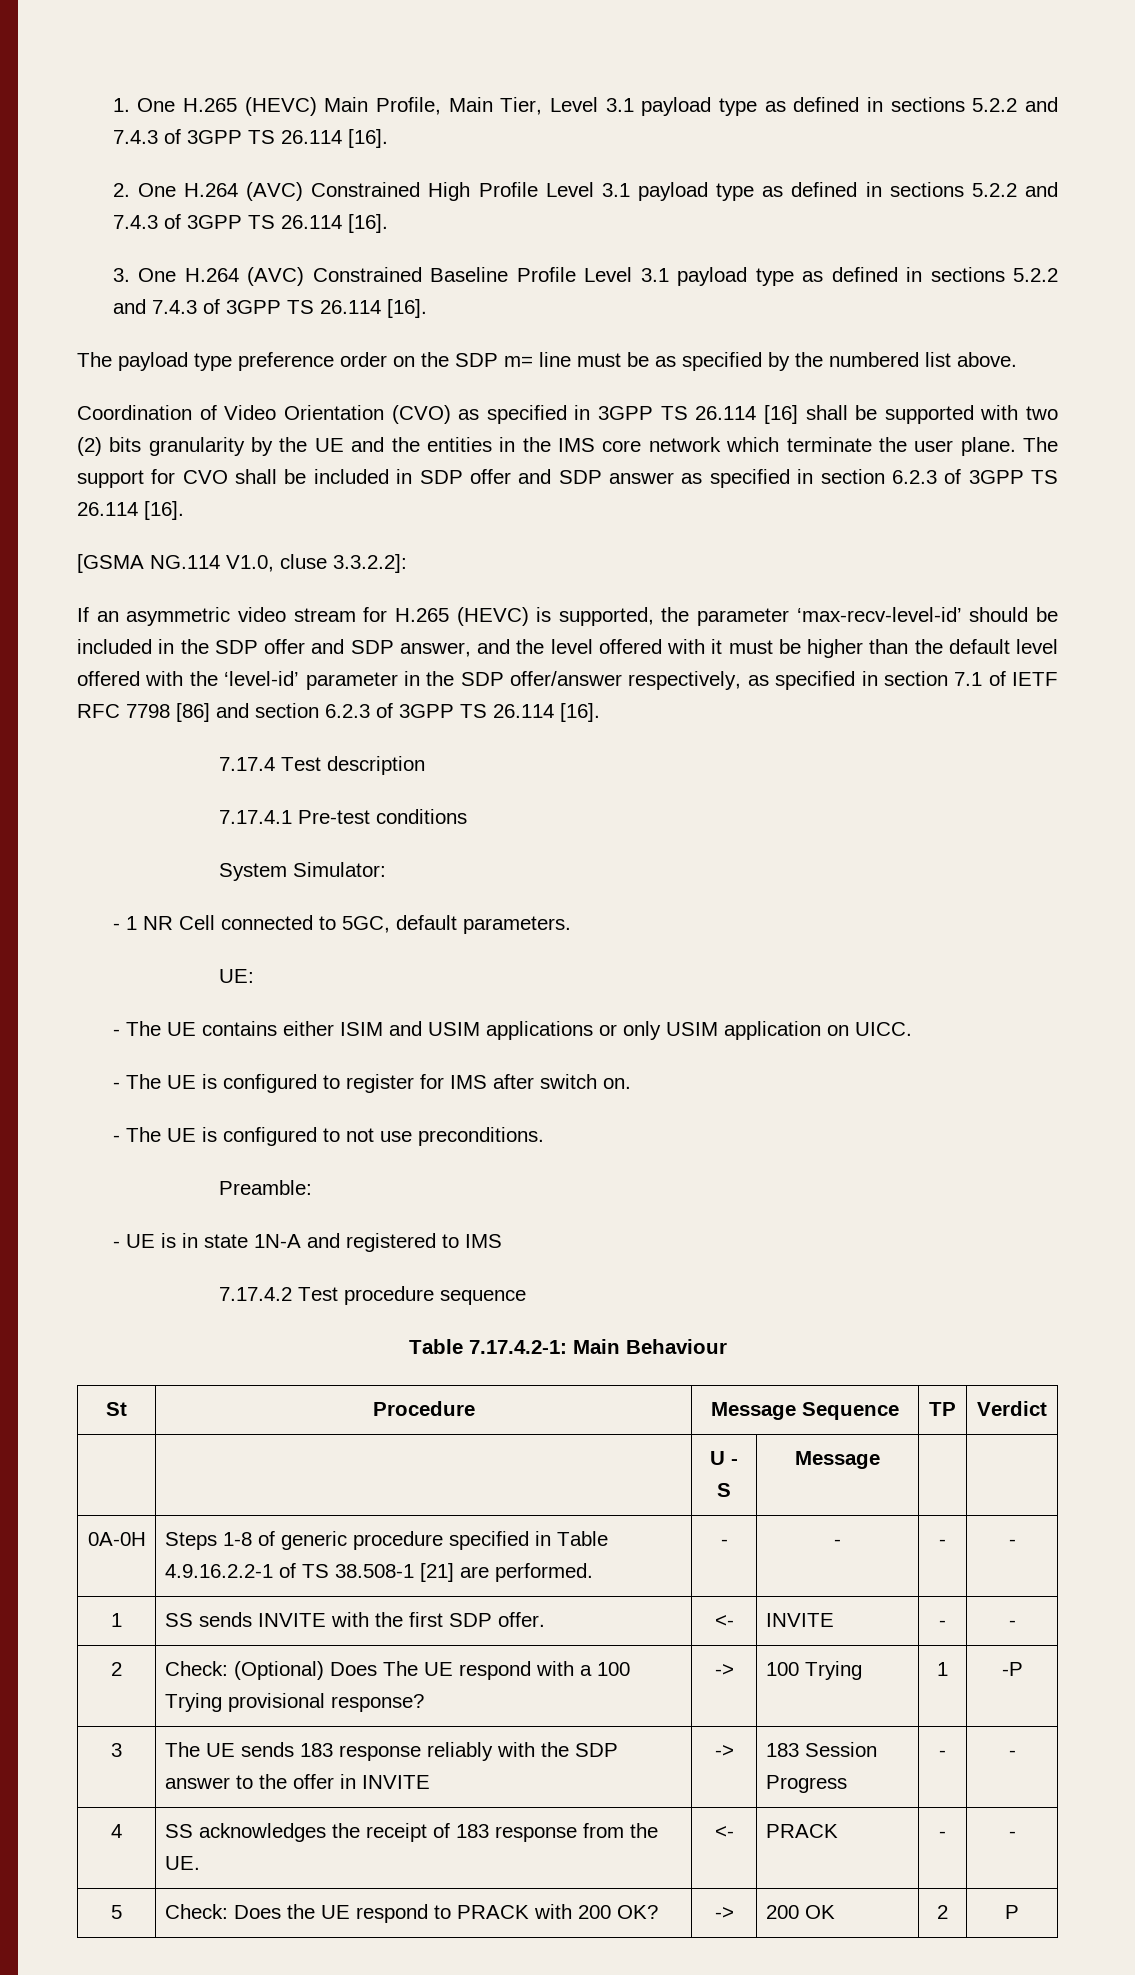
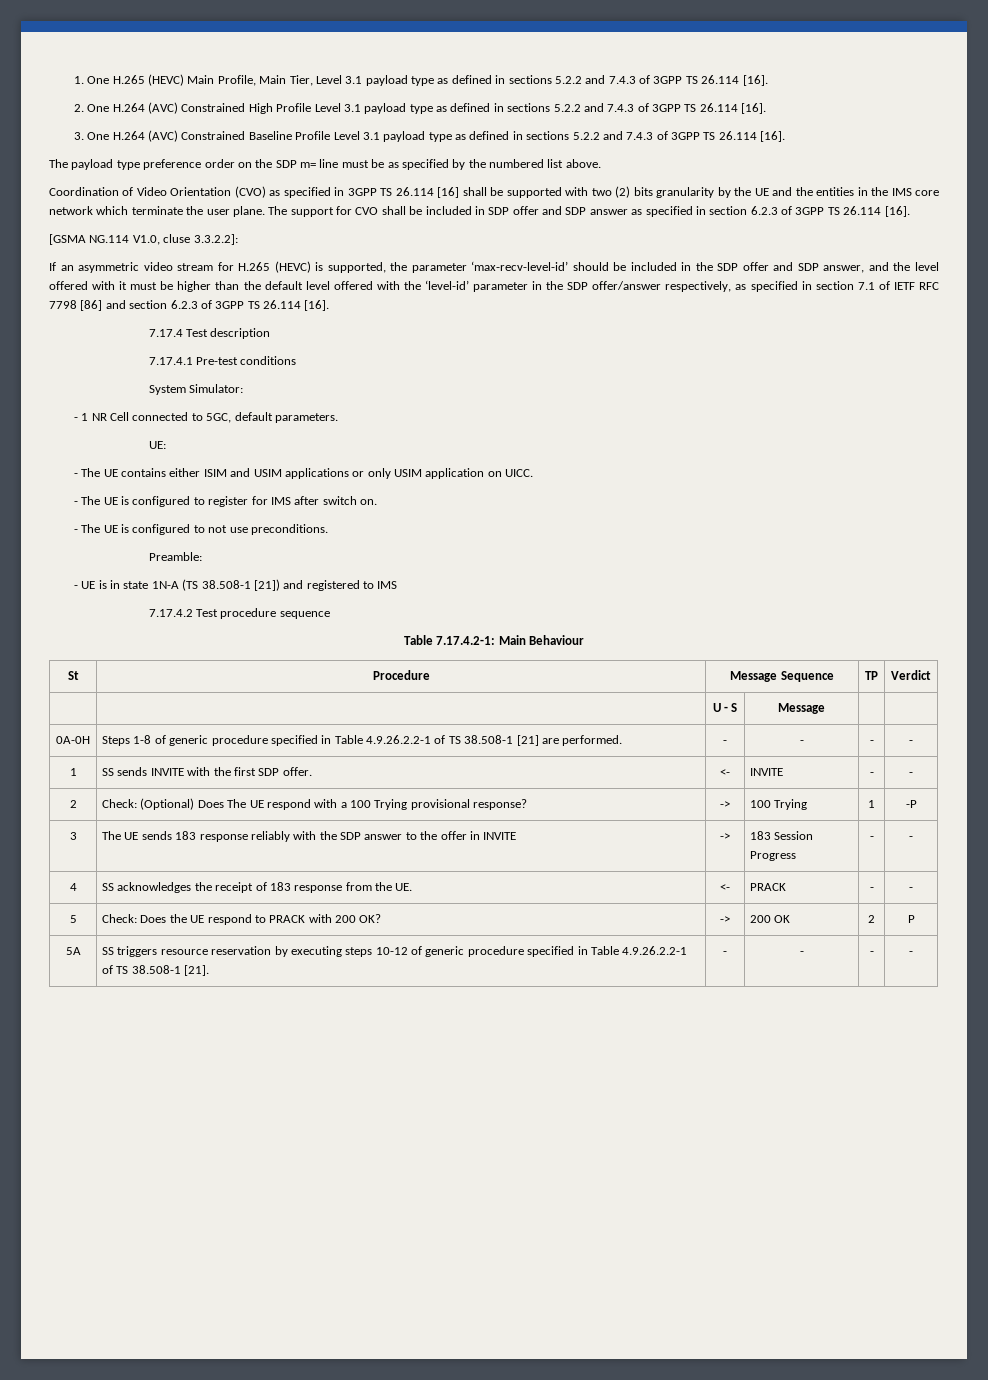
(301, 1241) none -> [182,579,280,591] (TS 38.508-1 [21])
[164,1564,273,1578] 4.9.16.2.2-1 -> [366,735,432,744] 4.9.26.2.2-1
(1019, 1912) none -> [65,947,81,955] [102,946,688,957] [102,965,210,976] [723,951,727,955] [799,951,804,955] [869,951,874,955] [909,951,913,955] // 5A | SS triggers resource reservation by executing steps 10-12 of generic procedure specified in Table 4.9.26.2.2-1 of TS 38.508-1 [21]. | - | - | - | -

